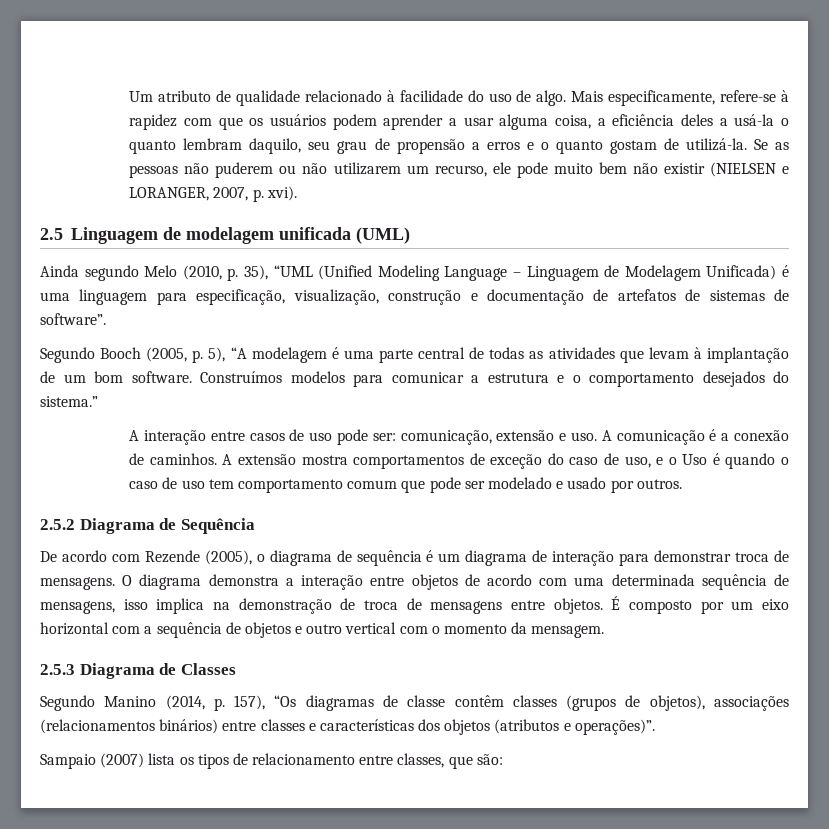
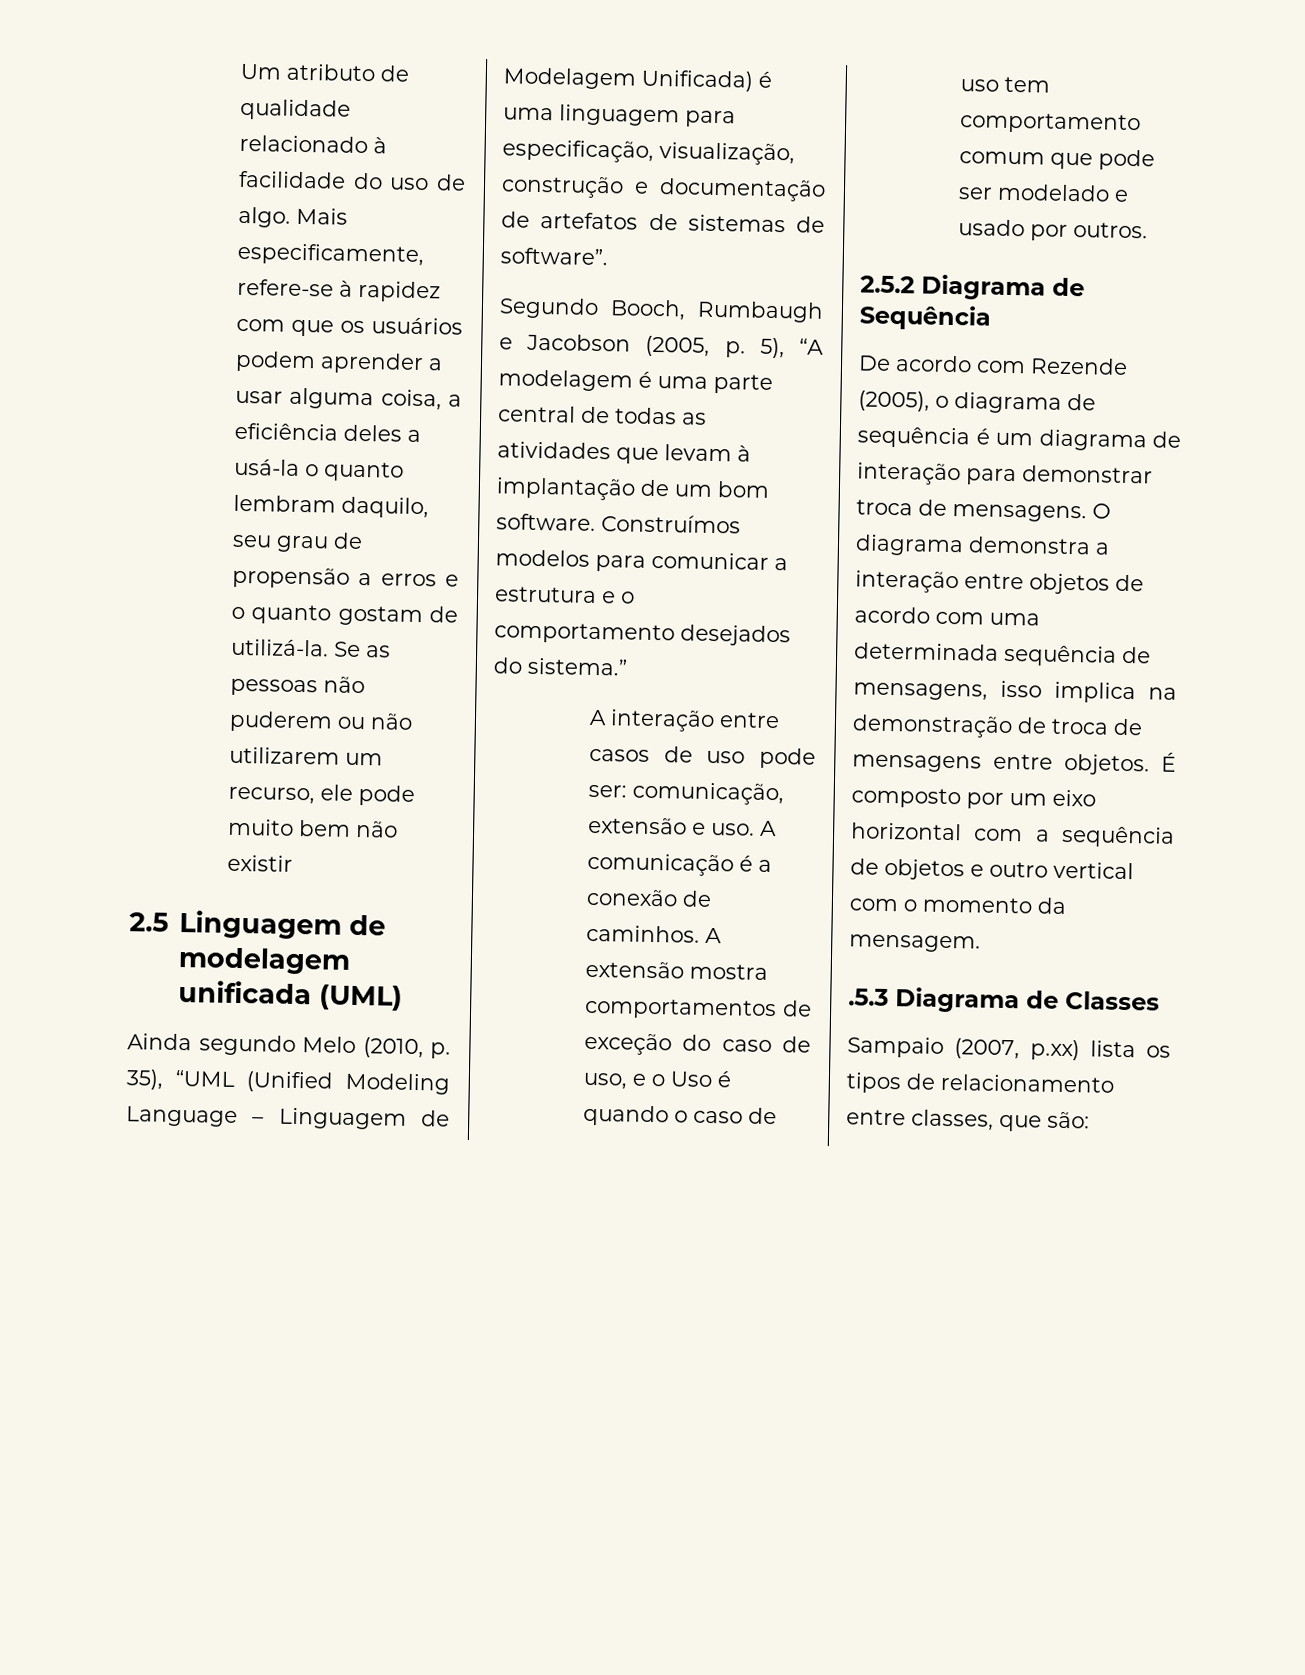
[709,162,789,177] [129,186,297,202] (NIELSEN e LORANGER, 2007, p. xvi). -> (293, 863) none
[100,347,142,359] Booch -> [610,299,824,323] [499,333,632,352] Booch, Rumbaugh e Jacobson
[40,664,75,675] 2.5.3 -> [848,988,889,1007] .5.3
[40,695,790,711] [40,719,655,735] // Segundo Manino (2014, p. 157), “Os diagramas de classe contêm classes (grupos de objetos), associações (relacionamentos binários) entre classes e características dos objetos (atributos e operações)”. -> (1160, 1001) none
[100,753,145,768] (2007) -> [954,1038,1080,1061] (2007, p.xx)

